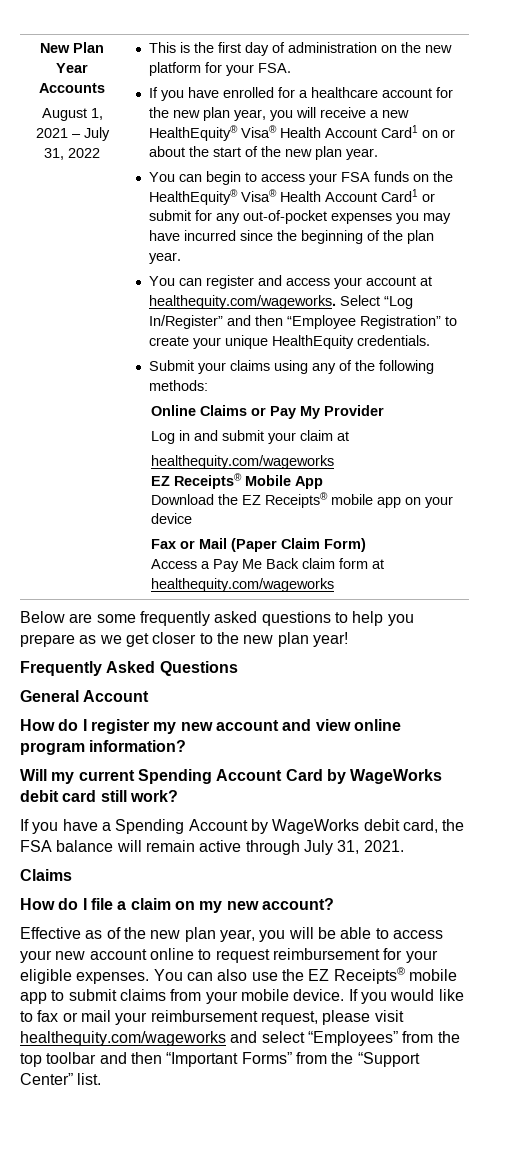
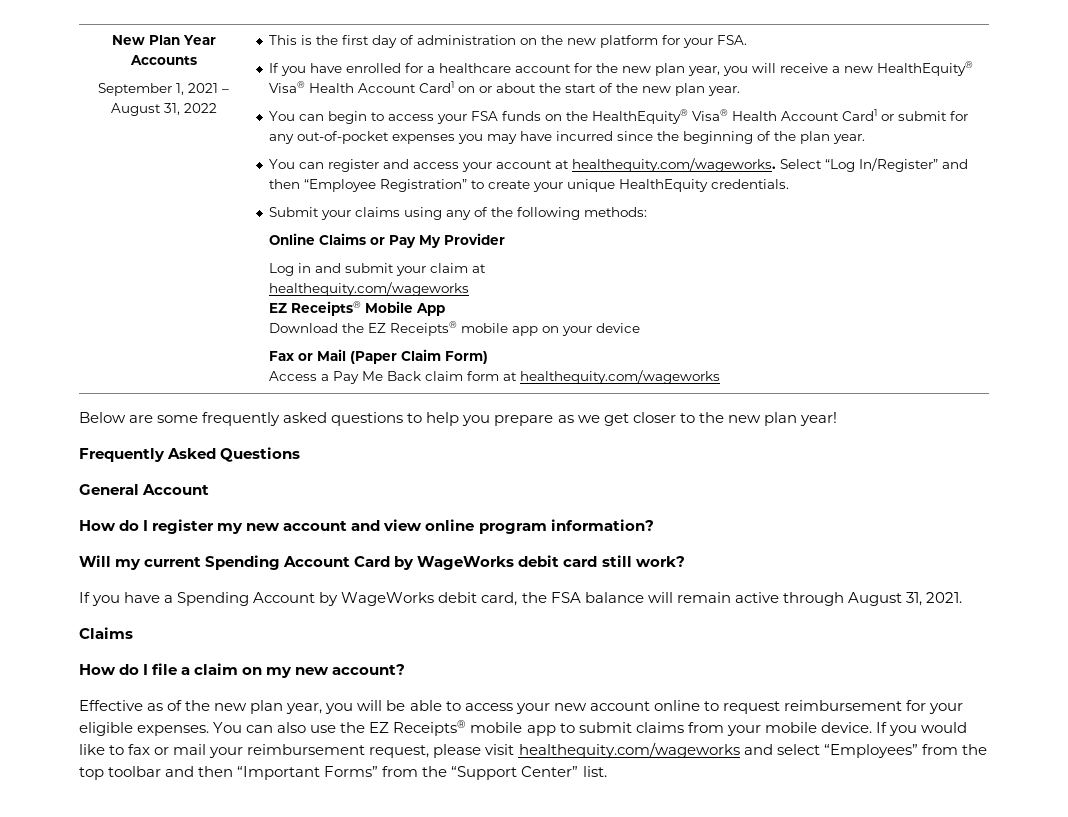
[41,108,87,121] August -> [98,83,172,96] September
[83,127,110,141] July -> [110,103,161,116] August
[303,840,333,855] July -> [847,592,902,606] August

